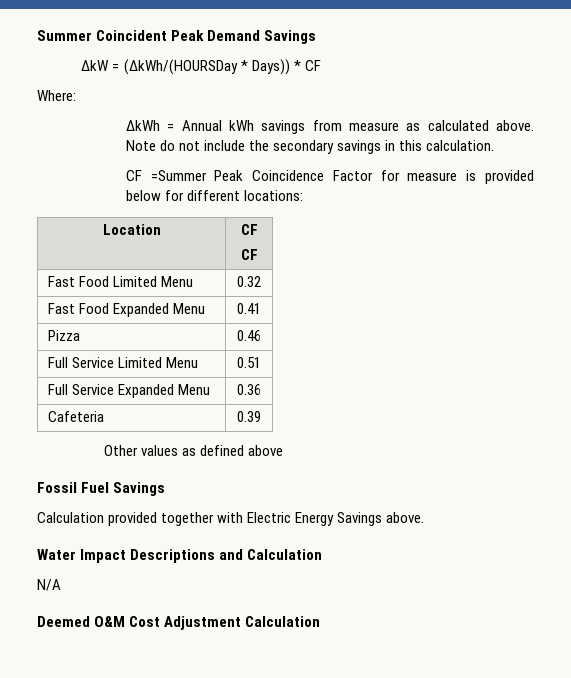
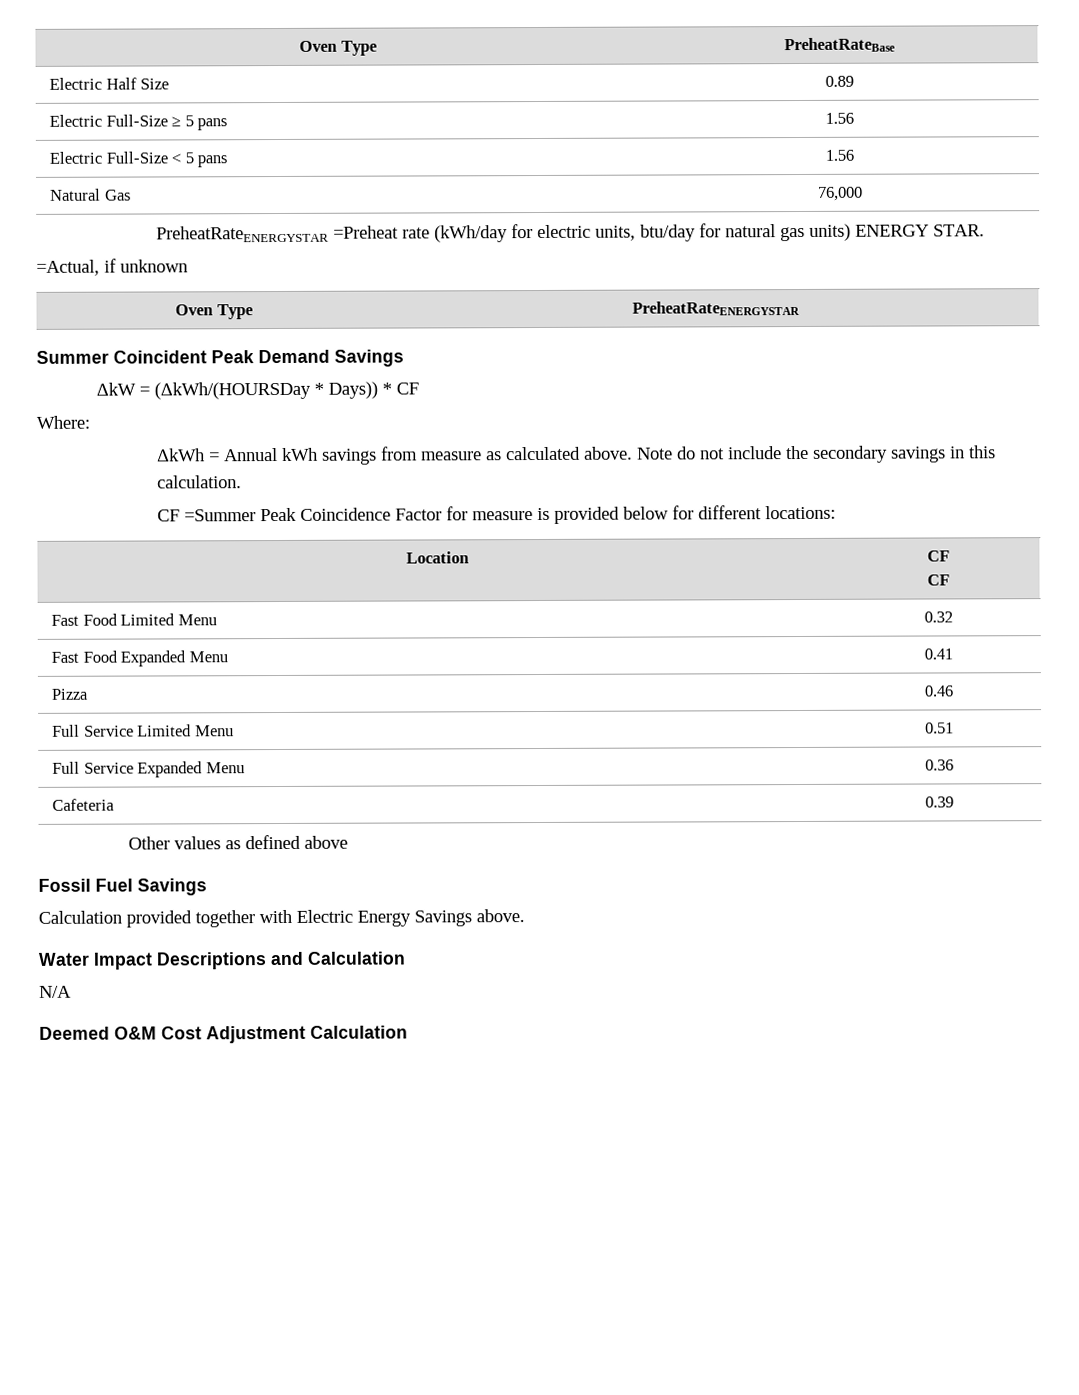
(37, 35) none -> [299,40,377,56] [783,37,895,53] [49,77,170,90] [824,75,854,87] [49,114,227,131] [824,112,854,124] [49,151,227,168] [824,149,854,161] [50,188,131,201] [817,186,863,201] [155,223,985,243] [36,258,188,276] [175,304,253,320] [631,300,800,316] Oven Type | PreheatRateBase // Electric Half Size | 0.89 // Electric Full-Size ≥ 5 pans | 1.56 // Electric Full-Size < 5 pans | 1.56 // Natural Gas | 76,000 // PreheatRateENERGYSTAR =Preheat rate (kWh/day for electric units, btu/day for natural gas units) ENERGY STAR. // =Actual, if unknown // Oven Type | PreheatRateENERGYSTAR //

